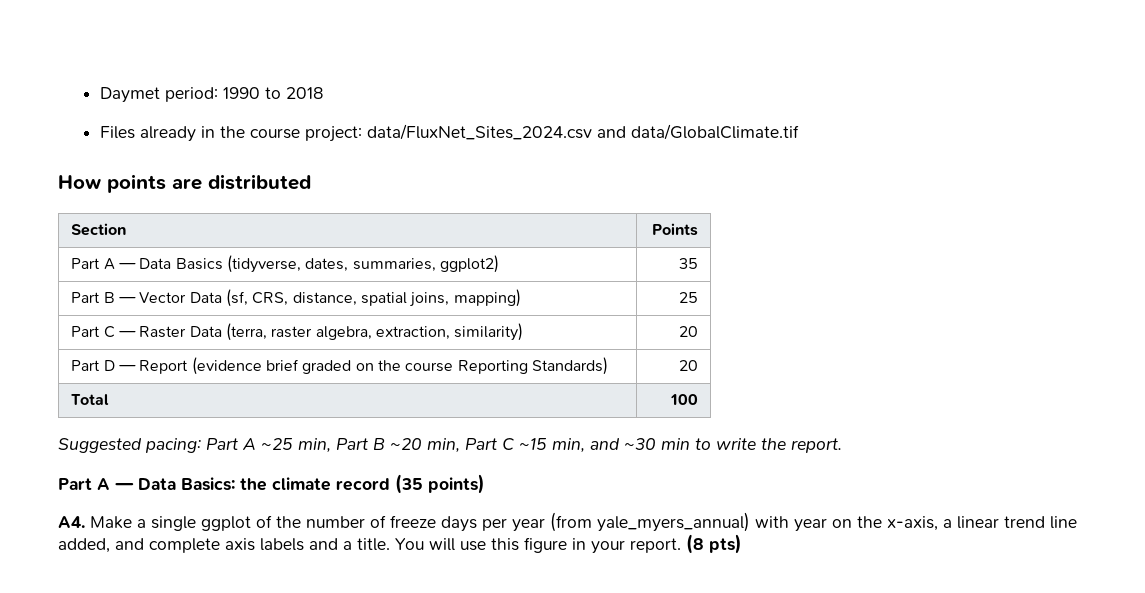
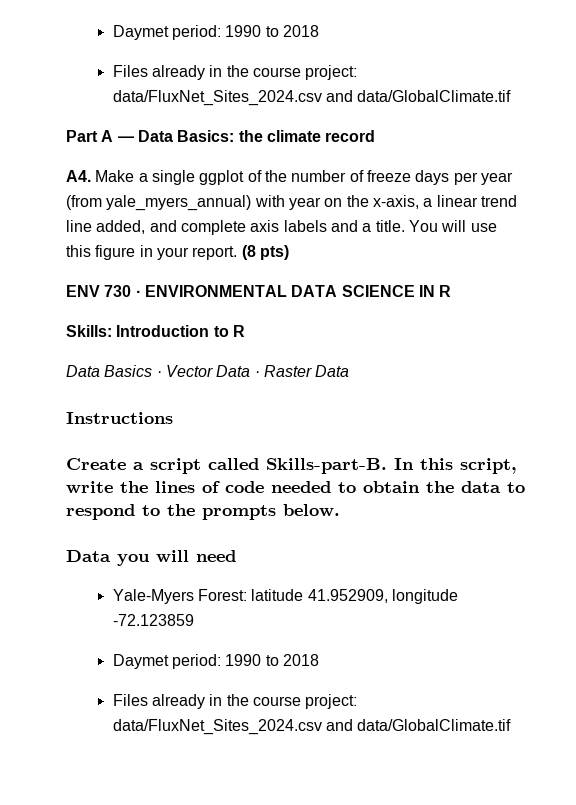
[58,174,311,193] [71,223,127,236] [651,223,698,236] [71,255,499,273] [678,258,698,269] [71,289,521,307] [678,292,698,303] [71,323,524,341] [678,326,698,337] [71,357,608,375] [678,360,698,371] [71,394,110,405] [669,394,698,405] [58,438,842,453] // How points are distributed // Section | Points // Part A — Data Basics (tidyverse, dates, summaries, ggplot2) | 35 // Part B — Vector Data (sf, CRS, distance, spatial joins, mapping) | 25 // Part C — Raster Data (terra, raster algebra, extraction, similarity) | 20 // Part D — Report (evidence brief graded on the course Reporting Standards) | 20 // Total | 100 // Suggested pacing: Part A ~25 min, Part B ~20 min, Part C ~15 min, and ~30 min to write the report. -> (512, 96) none
[395,474,485,494] (35 points) -> (376, 136) none
(742, 544) none -> [66,285,452,297] [66,325,245,337] [66,365,350,377] [66,412,173,424] [66,458,517,474] [66,481,525,493] [66,504,340,520] [66,550,236,566] [112,589,458,604] [112,614,194,626] [112,654,319,669] [112,694,358,709] [112,719,512,735] // ENV 730 · ENVIRONMENTAL DATA SCIENCE IN R // Skills: Introduction to R // Data Basics · Vector Data · Raster Data // Instructions // Create a script called Skills-part-B. In this script, write the lines of code needed to obtain the data to respond to the prompts below. // Data you will need // Yale-Myers Forest: latitude 41.952909, longitude -72.123859 // Daymet period: 1990 to 2018 // Files already in the course project: data/FluxNet_Sites_2024.csv and data/GlobalClimate.tif

